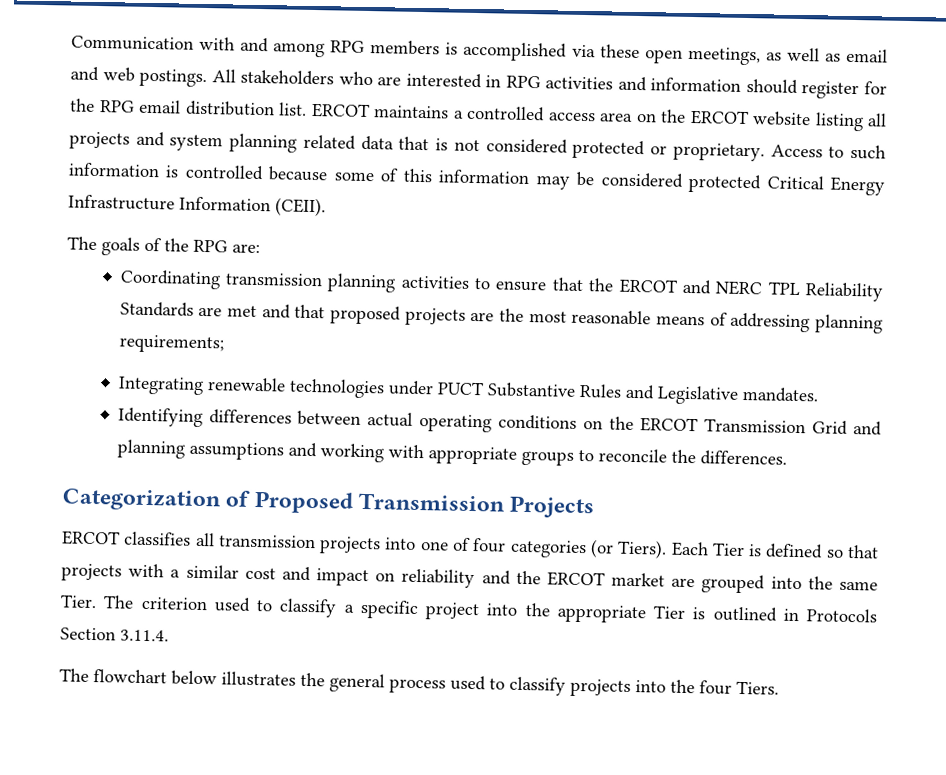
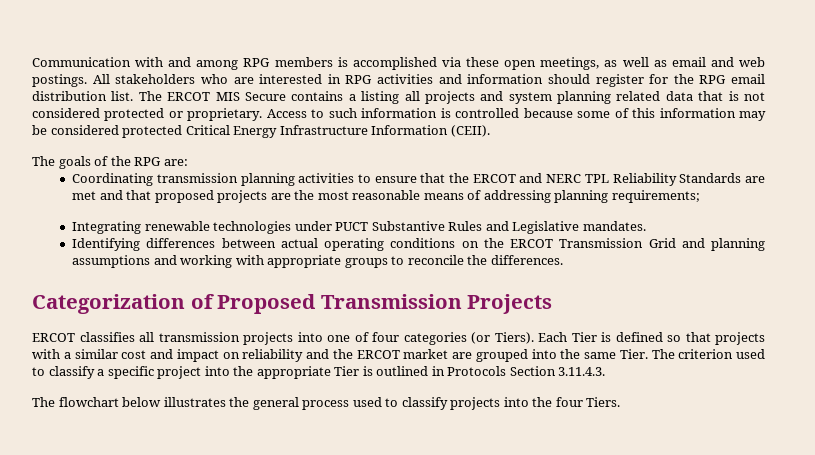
[310,102,811,127] ERCOT maintains a controlled access area on the ERCOT website -> [138,91,356,101] The ERCOT MIS Secure contains a
[120,629,169,642] 3.11.4. -> [558,367,606,376] 3.11.4.3.

